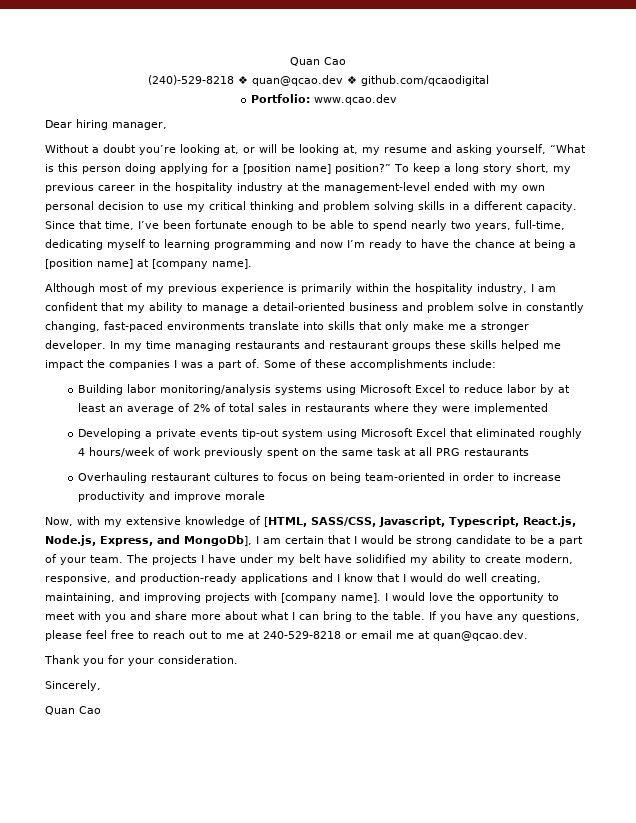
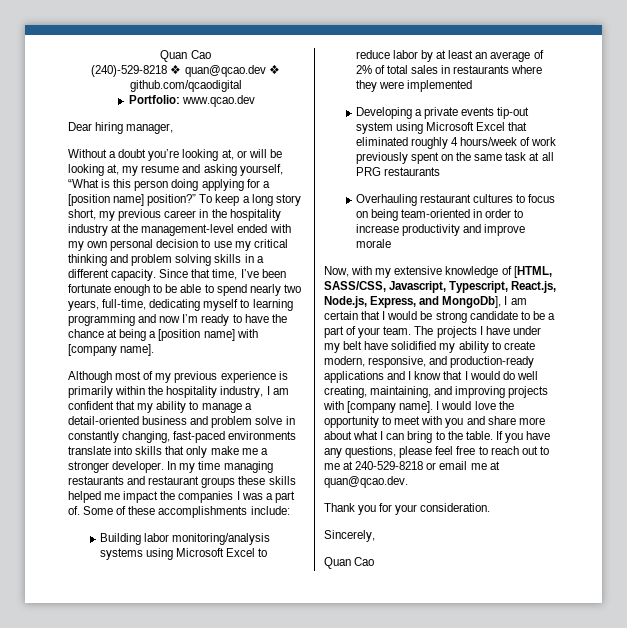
[137,259,149,267] at -> [236,329,258,338] with

